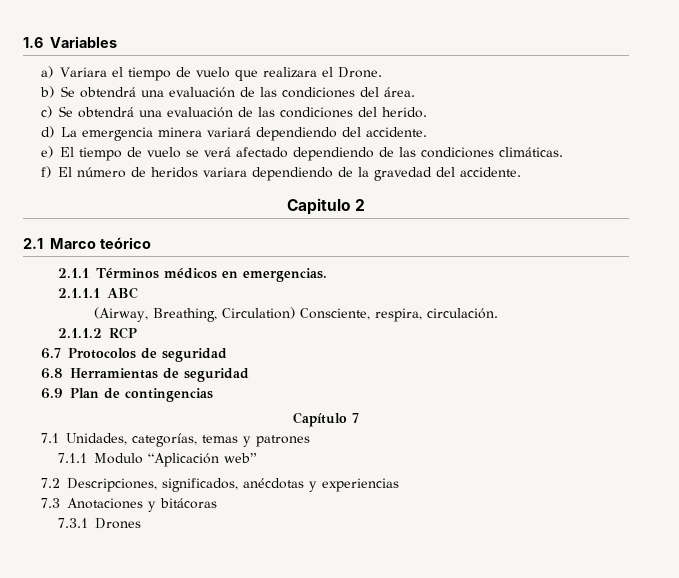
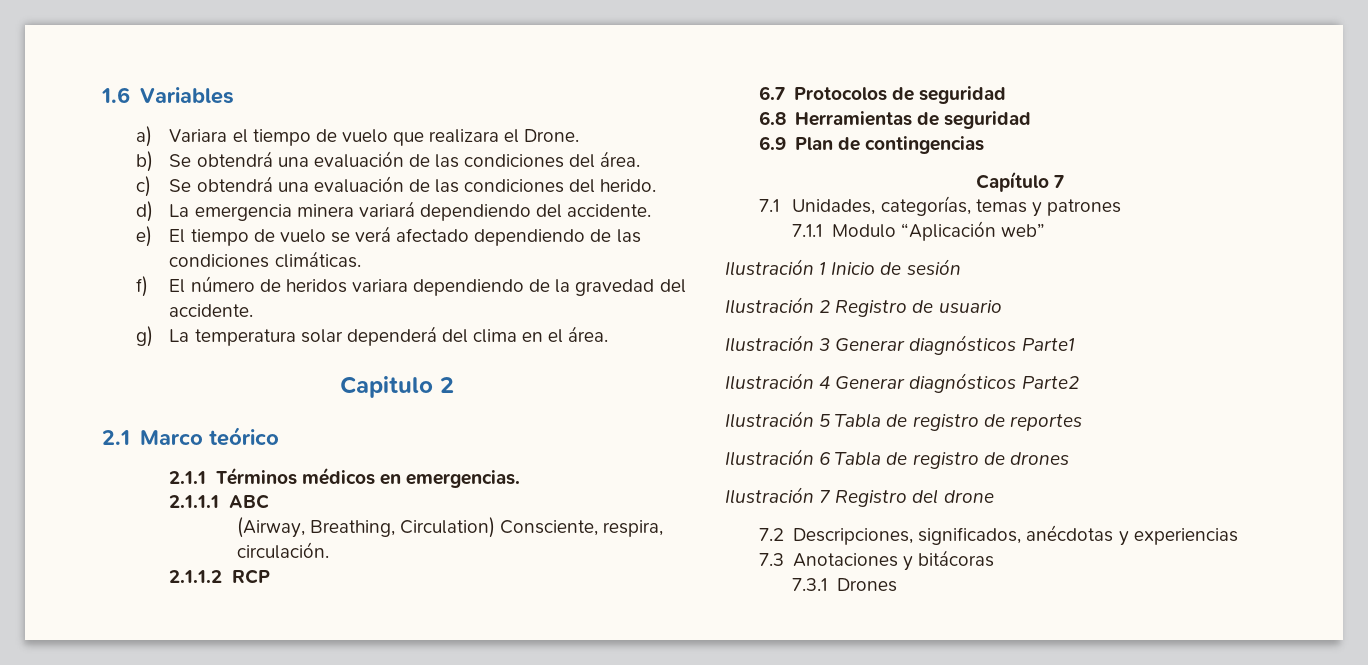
(522, 172) none -> [135,326,609,347] // g) La temperatura solar dependerá del clima en el área.
(258, 458) none -> [725,259,961,276] [725,297,1002,317] [725,335,1075,355] [725,373,1079,393] [725,411,1082,431] [725,449,1069,469] [725,487,994,507] // Ilustración 1 Inicio de sesión // Ilustración 2 Registro de usuario // Ilustración 3 Generar diagnósticos Parte1 // Ilustración 4 Generar diagnósticos Parte2 // Ilustración 5 Tabla de registro de reportes // Ilustración 6 Tabla de registro de drones // Ilustración 7 Registro del drone

